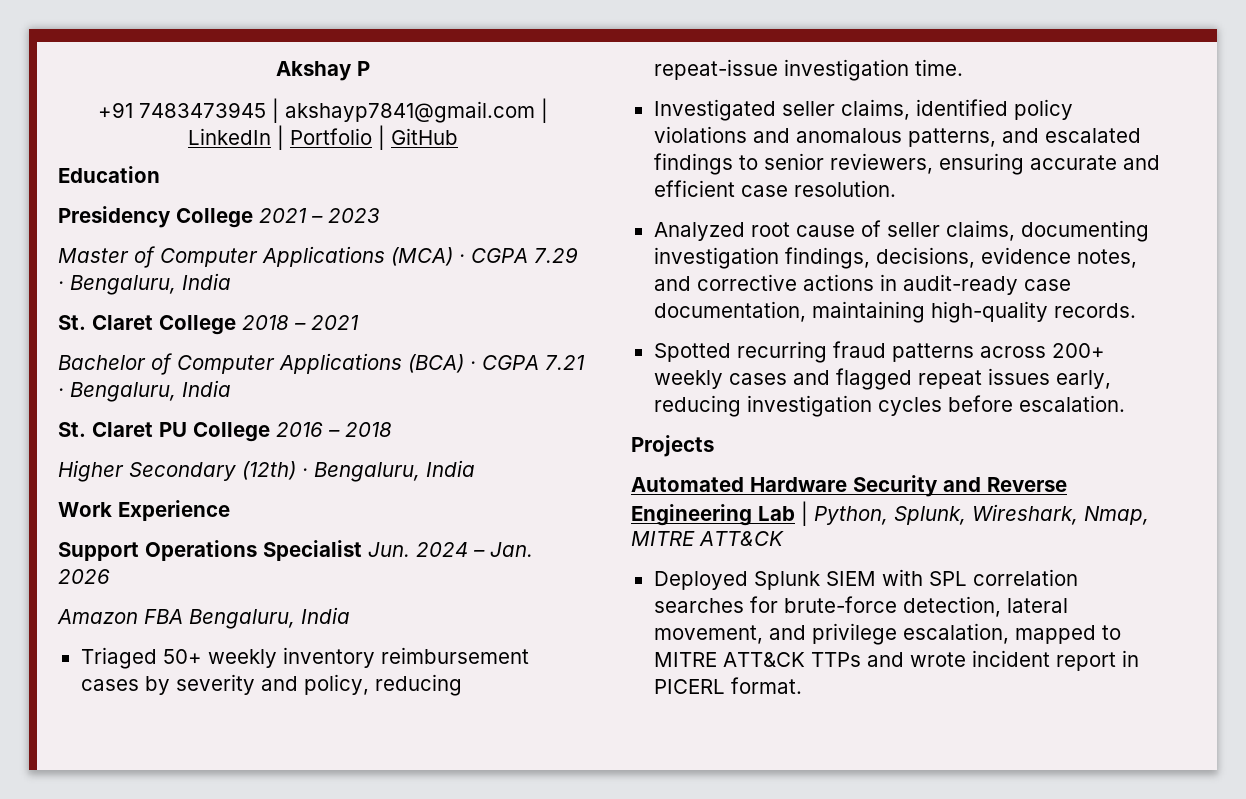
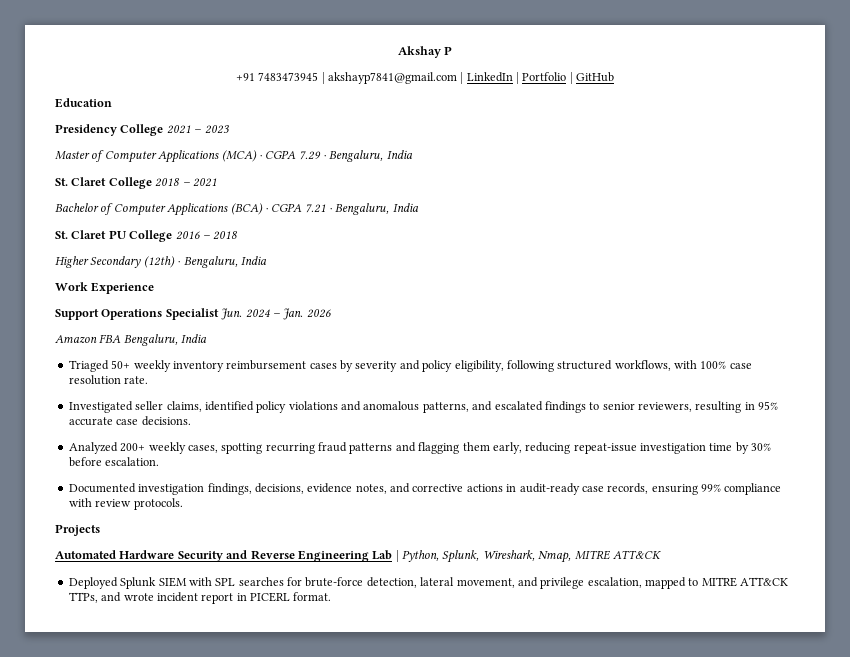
[303,674,462,696] [653,59,963,81] policy, reducing repeat-issue investigation time. -> [422,360,752,372] [68,375,149,385] policy eligibility, following structured workflows, with 100% case resolution rate.
[938,153,1160,175] [653,180,896,197] [653,220,1149,242] ensuring accurate and efficient case resolution. // Analyzed root cause of seller claims, documenting -> [695,401,779,413] [68,416,191,426] [68,442,772,454] [68,457,160,467] [68,483,136,493] resulting in 95% accurate case decisions. // Analyzed 200+ weekly cases, spotting recurring fraud patterns and flagging them early, reducing repeat-issue investigation time by 30% before escalation. // Documented
[653,301,1136,323] [653,341,1105,363] [653,368,1111,390] [653,395,1125,417] documentation, maintaining high-quality records. // Spotted recurring fraud patterns across 200+ weekly cases and flagged repeat issues early, reducing investigation cycles before escalation. -> [607,483,782,495] [68,498,183,510] records, ensuring 99% compliance with review protocols.
[972,569,1078,586] correlation -> (236, 582) none
[810,652,861,667] TTPs -> [68,592,98,603] TTPs,

